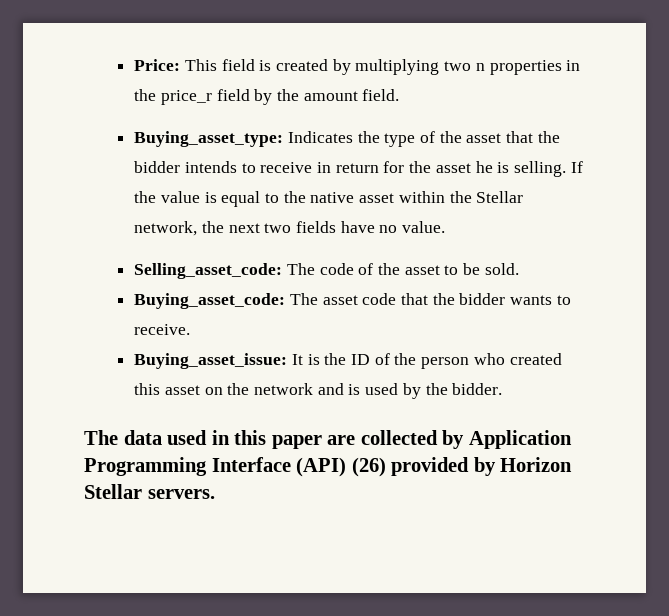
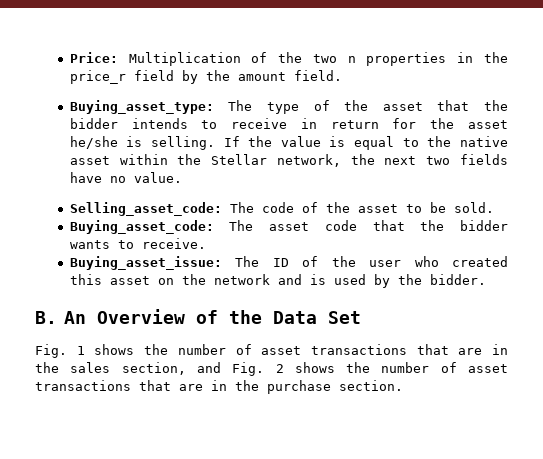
[184,59,440,75] This field is created by multiplying -> [128,52,303,66] Multiplication of the
[287,131,380,143] Indicates the -> [228,100,253,111] The
[475,161,493,173] he -> [69,136,118,149] he/she
[291,353,347,365] It is the -> [235,256,260,267] The
[421,357,470,369] person -> [369,260,402,267] user
[84,430,572,449] [84,457,573,477] [84,484,215,499] The data used in this paper are collected by Application Programming Interface (API) (26) provided by Horizon Stellar servers. -> [35,309,361,324] [35,344,508,358] [35,362,509,376] [35,380,403,394] B. An Overview of the Data Set // Fig. 1 shows the number of asset transactions that are in the sales section, and Fig. 2 shows the number of asset transactions that are in the purchase section.

